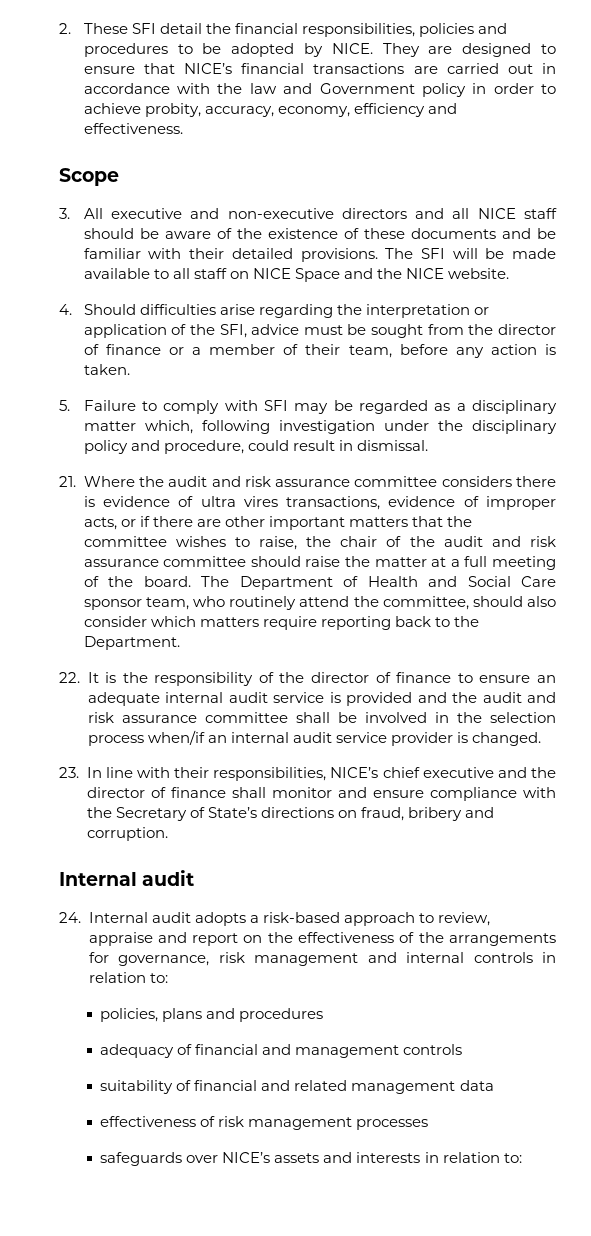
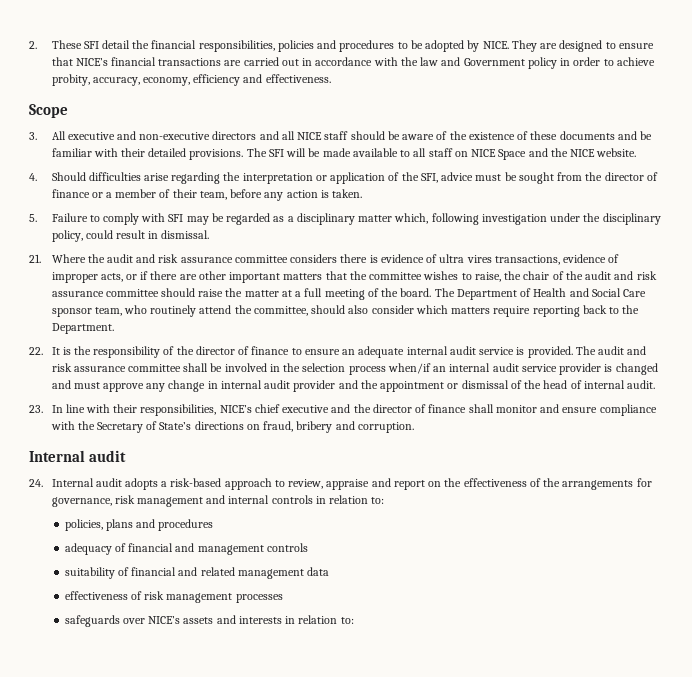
[83,440,244,454] policy and procedure, -> [51,230,83,242] policy,
[346,692,477,706] provided and the -> [527,346,596,358] provided. The
[471,732,541,746] changed. -> [615,363,658,375] [51,380,656,392] changed and must approve any change in internal audit provider and the appointment or dismissal of the head of internal audit.

